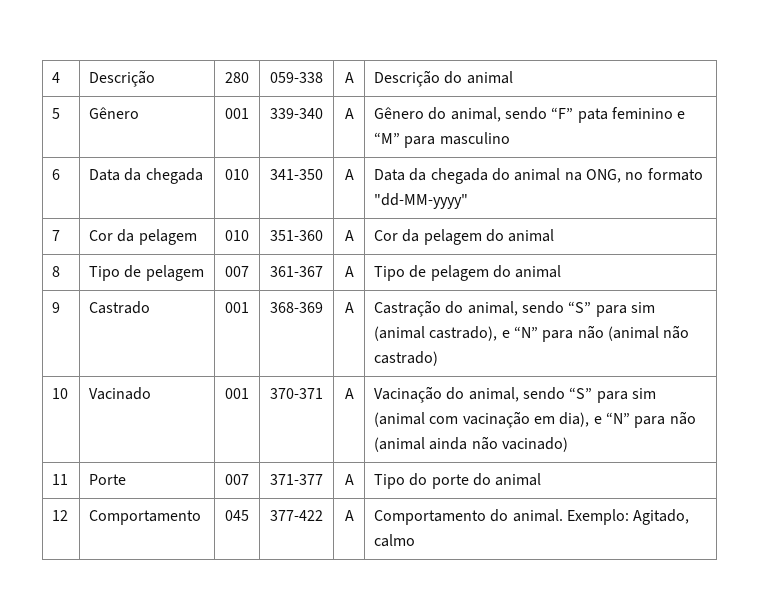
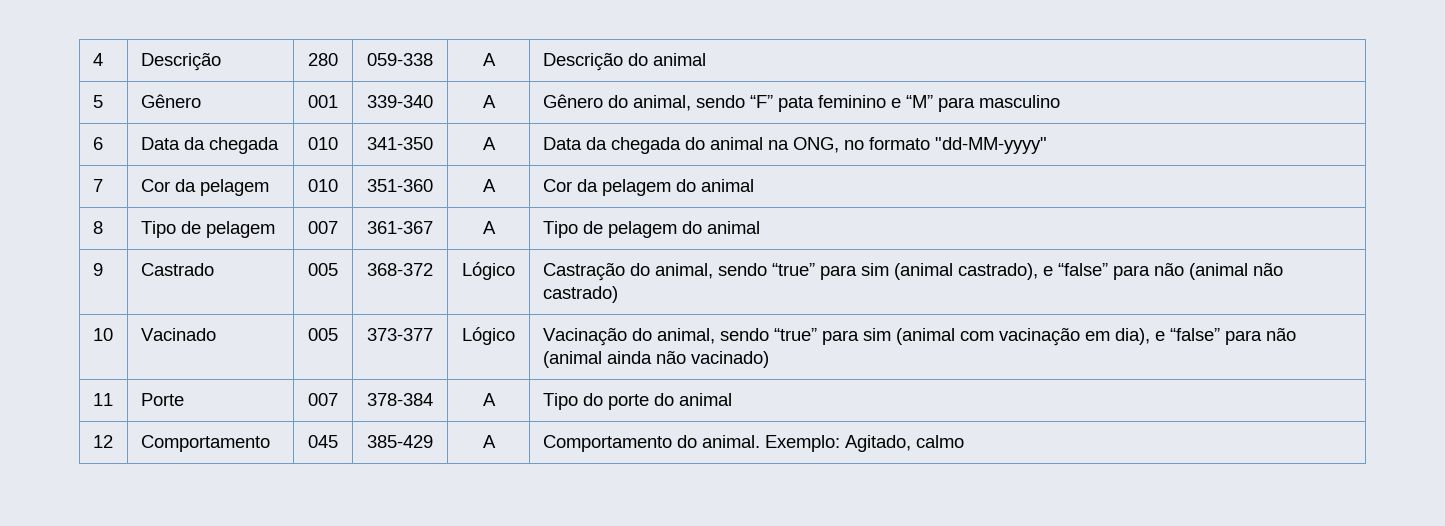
[225,302,249,313] [270,302,323,313] [344,302,354,313] 001 | 368-369 | A -> [308,263,338,276] [367,263,433,276] [462,262,515,280] 005 | 368-372 | Lógico
[568,301,592,313] “S” -> [771,263,815,276] “true”
[514,326,539,338] “N” -> [1057,263,1108,276] “false”
[225,388,249,399] [270,388,323,399] [344,388,354,399] 001 | 370-371 | A -> [308,328,338,341] [367,328,433,341] [462,327,515,345] 005 | 373-377 | Lógico
[569,387,593,399] “S” -> [773,328,817,341] “true”
[606,412,631,424] “N” -> [1169,328,1220,341] “false”
[270,474,323,485] 371-377 -> [367,393,433,406] 378-384
[270,510,323,521] 377-422 -> [367,435,433,448] 385-429

